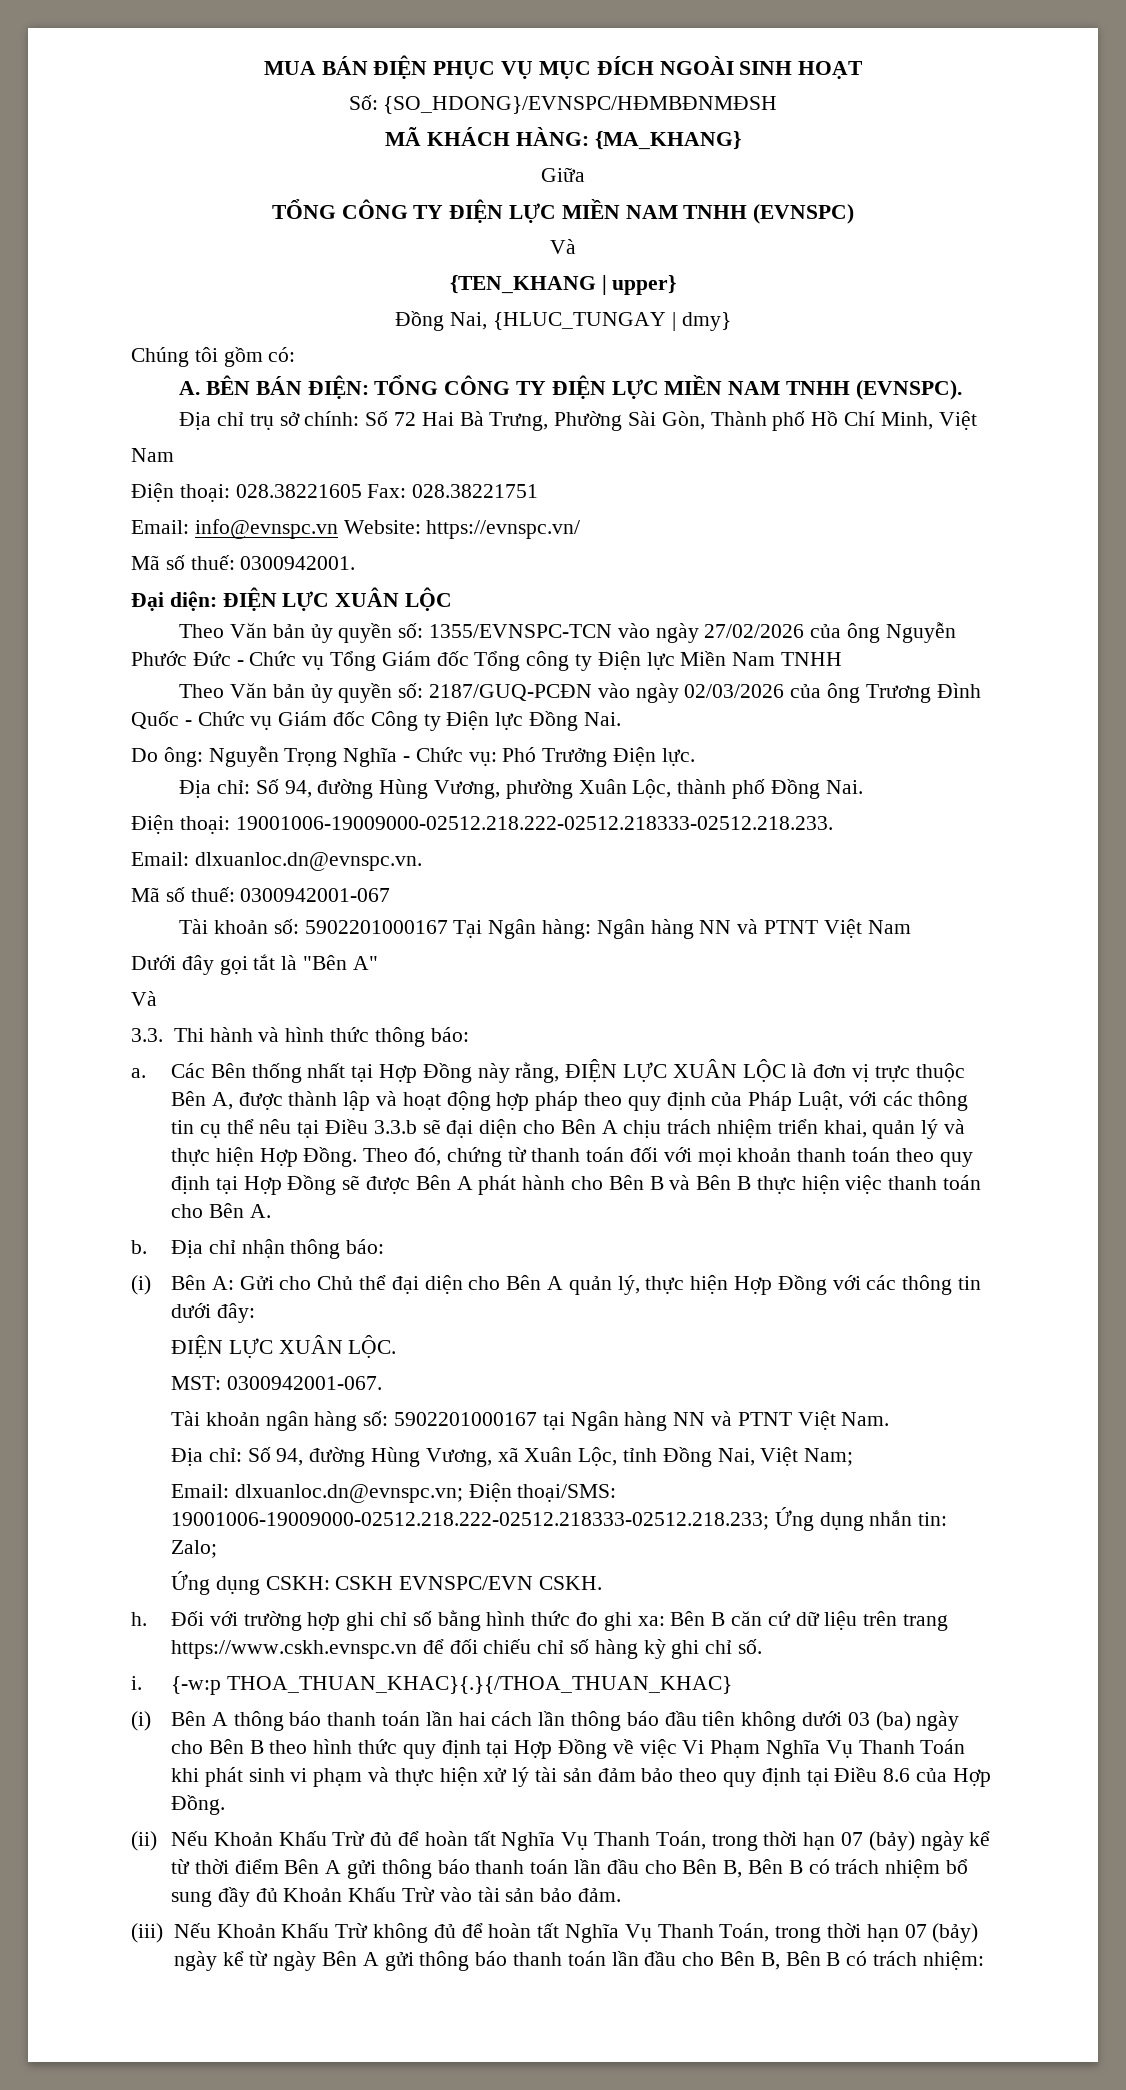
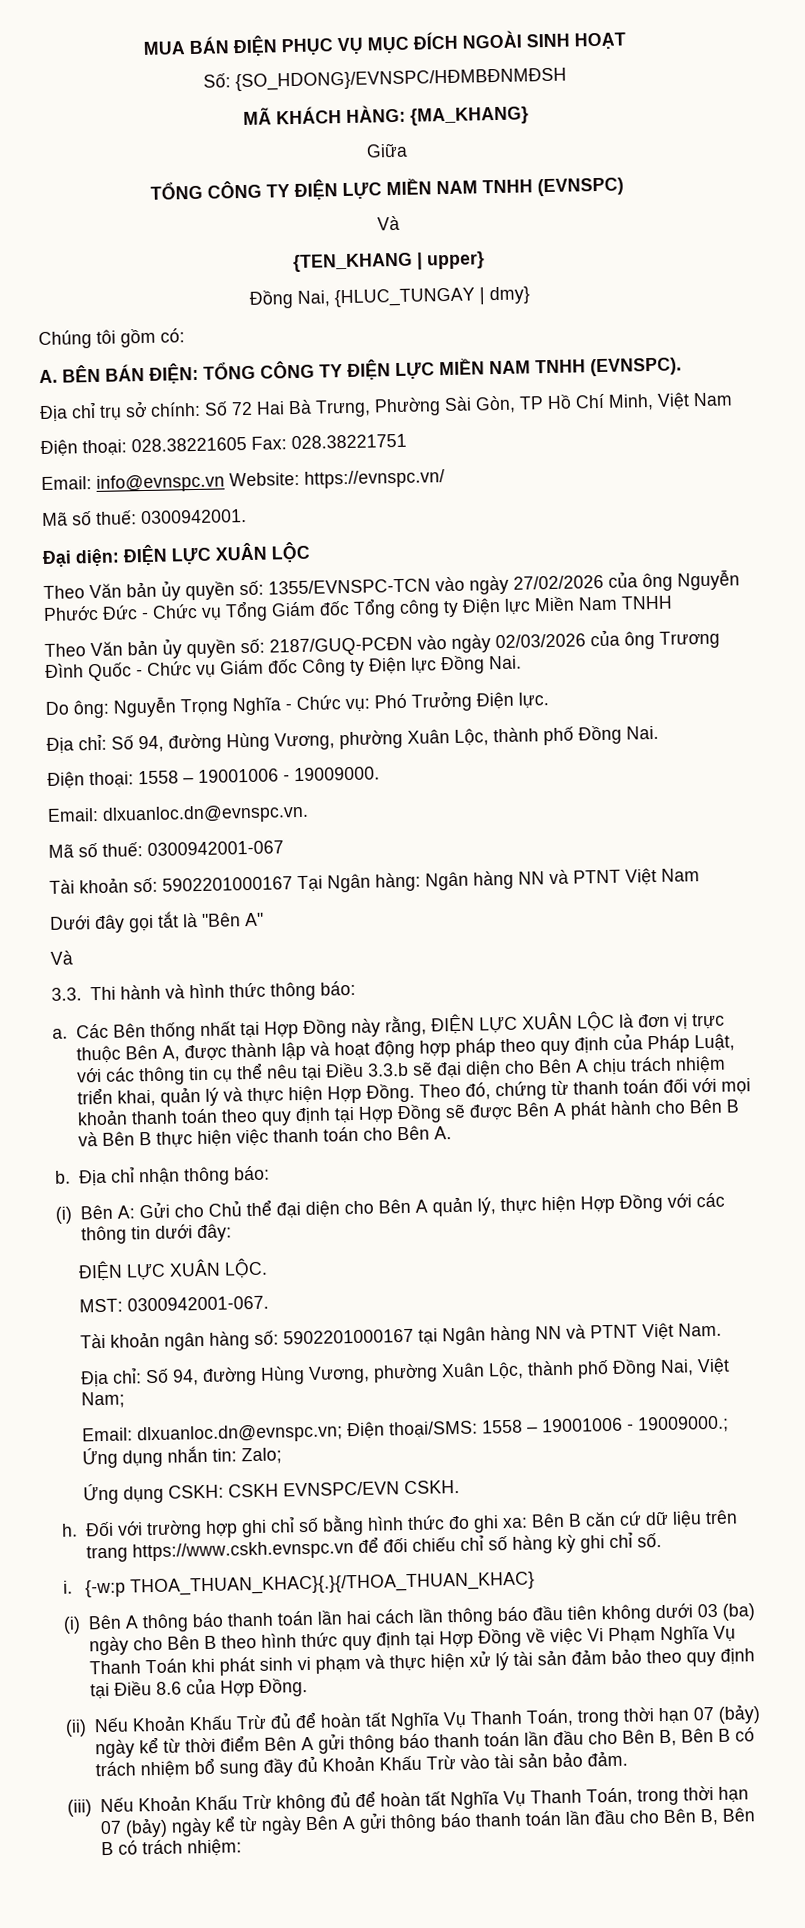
[710,411,806,431] Thành phố -> [519,396,544,410] TP
(977, 420) // -> (690, 401) none
[235,816,833,830] 19001006-19009000-02512.218.222-02512.218333-02512.218.233. -> [138,766,380,785] 1558 – 19001006 - 19009000.
[497,1447,657,1466] xã Xuân Lộc, tỉnh -> [372,1360,609,1383] phường Xuân Lộc, thành phố
[170,1512,769,1530] 19001006-19009000-02512.218.222-02512.218333-02512.218.233; -> [481,1415,729,1434] 1558 – 19001006 - 19009000.;

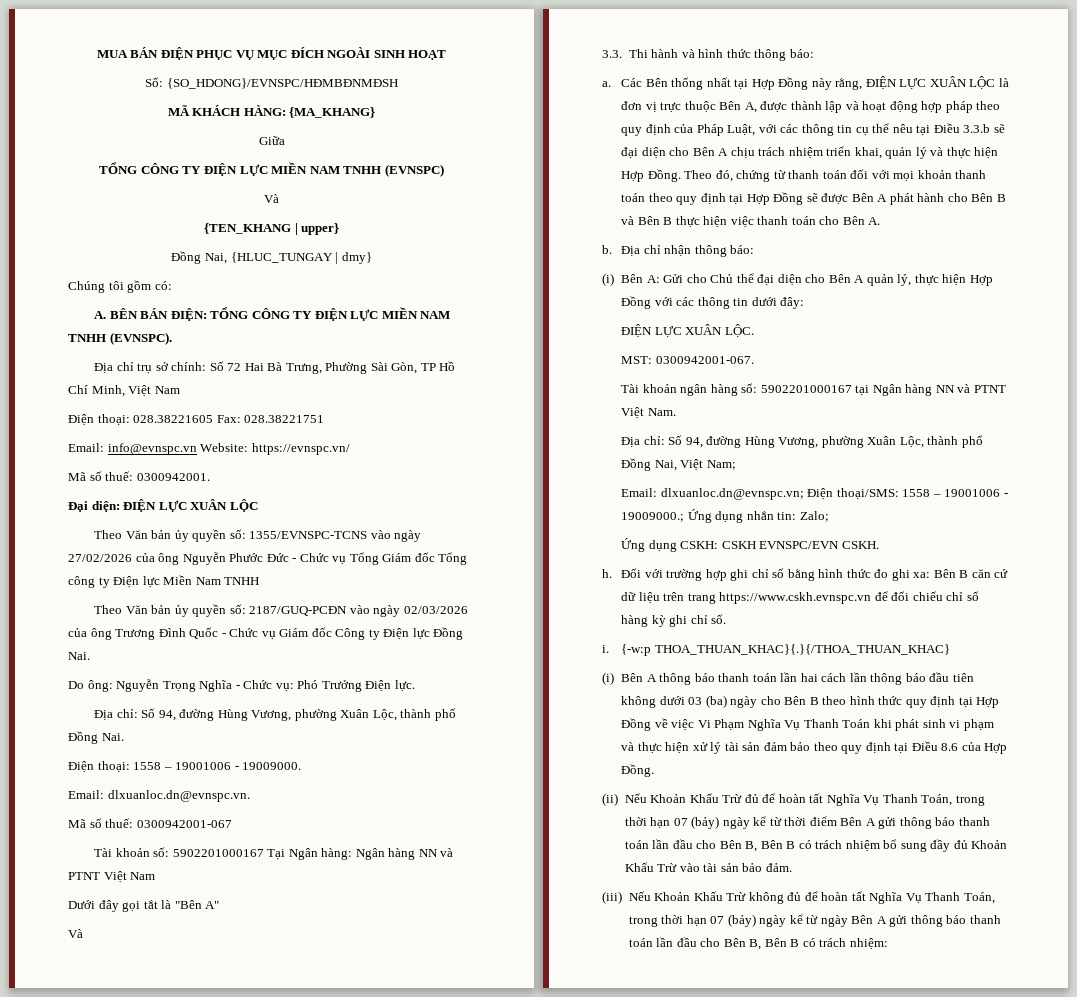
[268,578,431,595] 1355/EVNSPC-TCN -> [249,531,368,539] 1355/EVNSPC-TCNS

